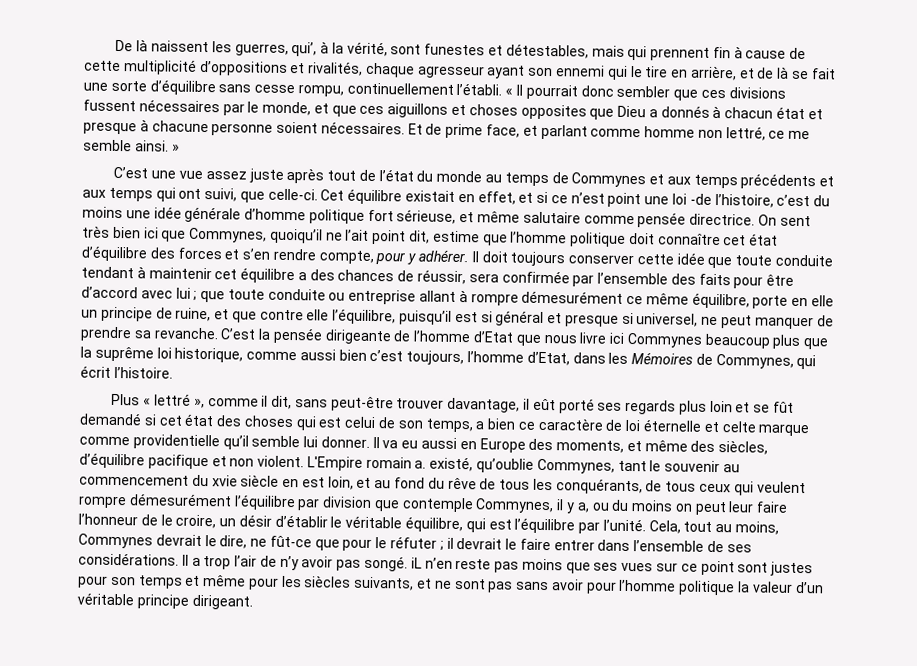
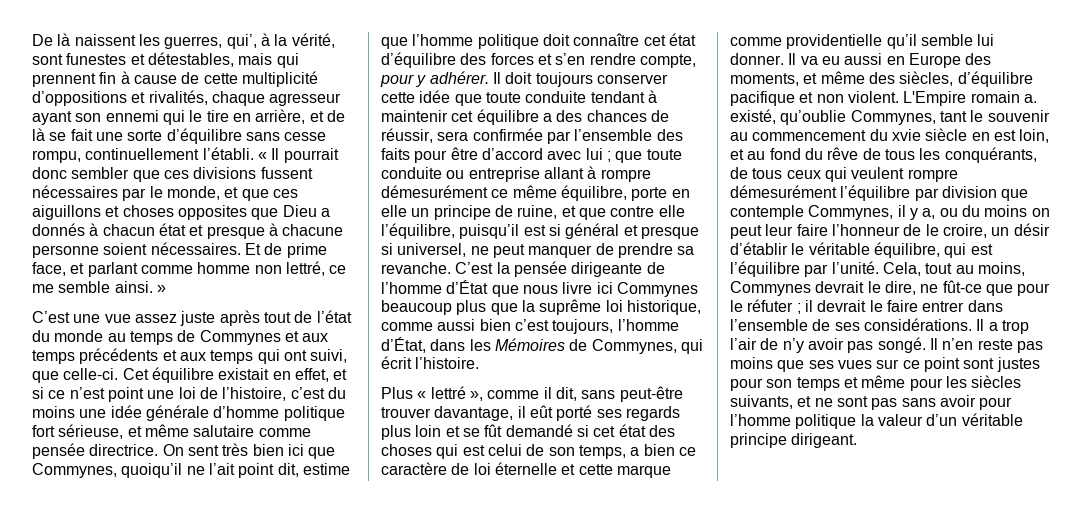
[689,193,712,205] -de -> [199,387,218,399] de
[473,331,515,343] d’Etat -> [446,280,489,294] d’État
[526,351,570,366] d’Etat, -> [381,337,426,353] d’État,
[721,421,756,433] celte -> [578,464,613,475] cette
[410,557,422,569] iL -> [929,338,938,350] Il

